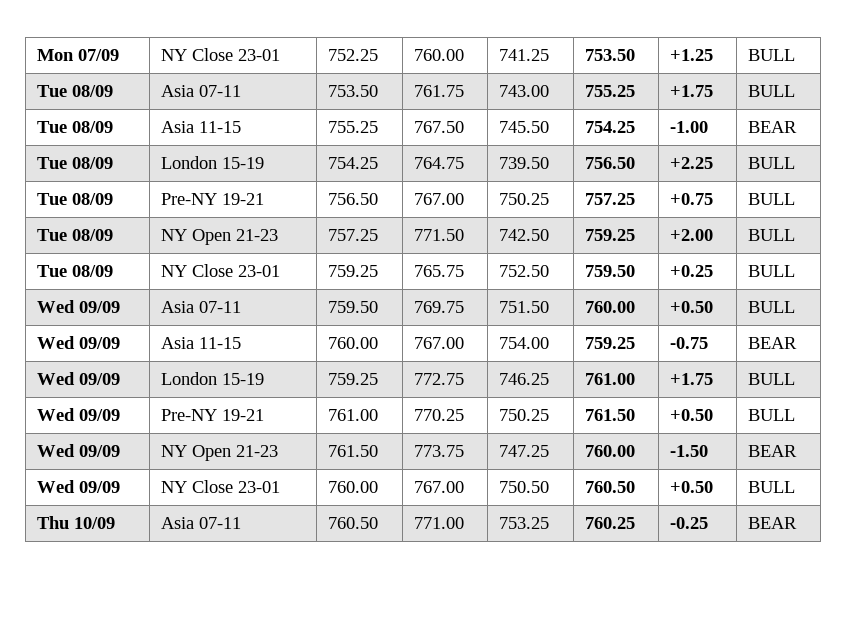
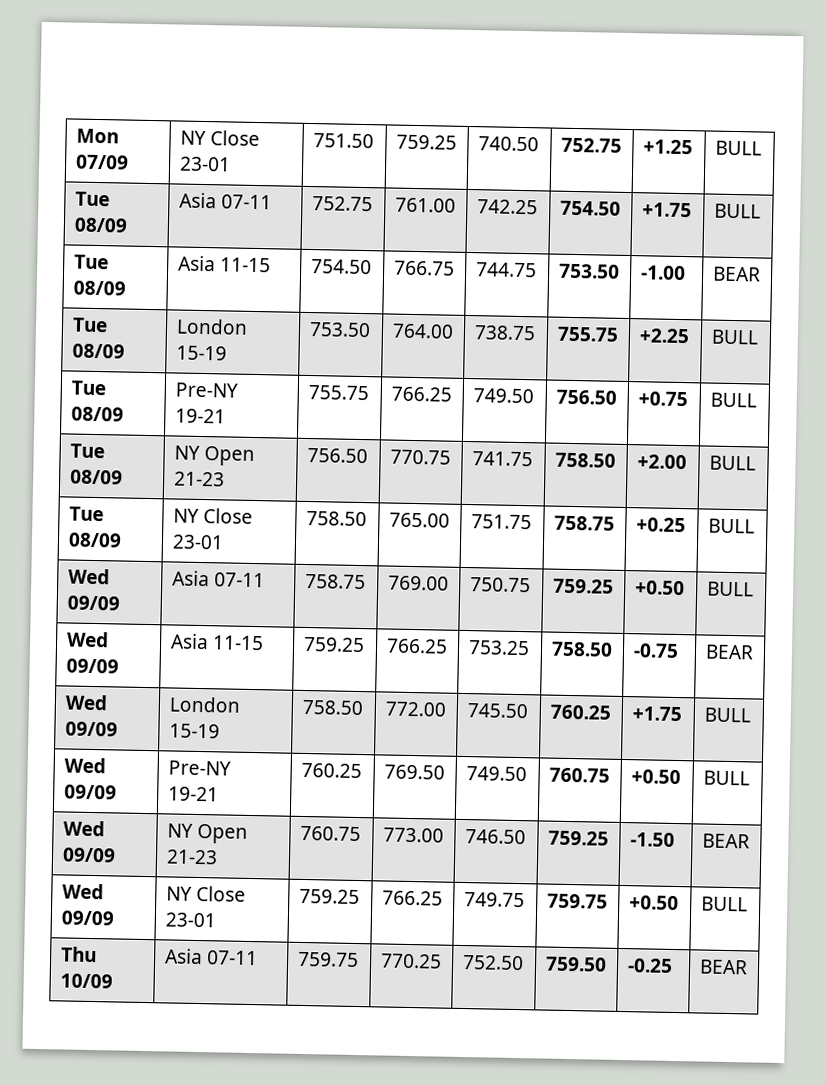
[328,49,379,61] [414,49,465,61] [499,49,550,61] [585,49,636,61] 752.25 | 760.00 | 741.25 | 753.50 -> [312,133,374,149] [395,134,457,150] [477,136,539,152] [560,137,622,153] 751.50 | 759.25 | 740.50 | 752.75
[328,85,379,97] [414,85,465,97] [499,85,550,97] [585,85,636,97] 753.50 | 761.75 | 743.00 | 755.25 -> [311,196,373,212] [394,197,456,213] [476,199,538,215] [559,200,621,216] 752.75 | 761.00 | 742.25 | 754.50
[328,121,379,133] [414,121,465,133] [499,121,550,133] [585,121,636,133] 755.25 | 767.50 | 745.50 | 754.25 -> [310,259,372,275] [393,260,455,276] [475,262,537,278] [558,263,620,279] 754.50 | 766.75 | 744.75 | 753.50
[328,157,379,169] [414,157,465,169] [499,157,550,169] [585,157,636,169] 754.25 | 764.75 | 739.50 | 756.50 -> [308,322,371,338] [391,323,454,339] [473,325,536,341] [556,326,619,342] 753.50 | 764.00 | 738.75 | 755.75
[328,193,379,205] [414,193,465,205] [499,193,550,205] [585,193,636,205] 756.50 | 767.00 | 750.25 | 757.25 -> [307,384,369,401] [390,386,452,402] [472,388,534,404] [555,389,617,405] 755.75 | 766.25 | 749.50 | 756.50
[328,229,379,241] [414,229,465,241] [499,229,550,241] [585,229,636,241] 757.25 | 771.50 | 742.50 | 759.25 -> [306,447,368,464] [389,449,451,465] [471,451,533,467] [554,452,616,468] 756.50 | 770.75 | 741.75 | 758.50
[328,265,379,277] [414,265,465,277] [499,265,550,277] [585,265,636,277] 759.25 | 765.75 | 752.50 | 759.50 -> [305,510,367,527] [388,512,450,528] [470,514,532,530] [553,515,615,531] 758.50 | 765.00 | 751.75 | 758.75
[328,301,379,313] [414,301,465,313] [499,301,550,313] [585,301,636,313] 759.50 | 769.75 | 751.50 | 760.00 -> [304,573,366,590] [387,575,449,591] [469,577,531,593] [552,578,614,594] 758.75 | 769.00 | 750.75 | 759.25
[328,337,379,349] [414,337,465,349] [499,337,550,349] [585,337,636,349] 760.00 | 767.00 | 754.00 | 759.25 -> [302,636,365,653] [385,638,448,654] [467,640,530,656] [550,641,613,657] 759.25 | 766.25 | 753.25 | 758.50
[328,373,379,385] [414,373,465,385] [499,373,550,385] [585,373,636,385] 759.25 | 772.75 | 746.25 | 761.00 -> [301,699,364,716] [384,701,446,717] [466,703,528,719] [549,704,611,720] 758.50 | 772.00 | 745.50 | 760.25
[328,409,379,421] [414,409,465,421] [499,409,550,421] [585,409,636,421] 761.00 | 770.25 | 750.25 | 761.50 -> [300,762,362,779] [383,764,445,780] [465,766,527,782] [548,767,610,783] 760.25 | 769.50 | 749.50 | 760.75
[328,445,379,457] [414,445,465,457] [499,445,550,457] [585,445,636,457] 761.50 | 773.75 | 747.25 | 760.00 -> [299,825,361,842] [382,827,444,843] [464,829,526,845] [547,830,609,846] 760.75 | 773.00 | 746.50 | 759.25
[328,481,379,493] [414,481,465,493] [499,481,550,493] [585,481,636,493] 760.00 | 767.00 | 750.50 | 760.50 -> [298,888,360,905] [381,890,443,906] [463,892,525,908] [546,893,608,909] 759.25 | 766.25 | 749.75 | 759.75
[328,517,379,529] [414,517,465,529] [499,517,550,529] [585,517,636,529] 760.50 | 771.00 | 753.25 | 760.25 -> [296,951,359,968] [379,953,442,969] [461,955,524,971] [544,956,607,972] 759.75 | 770.25 | 752.50 | 759.50

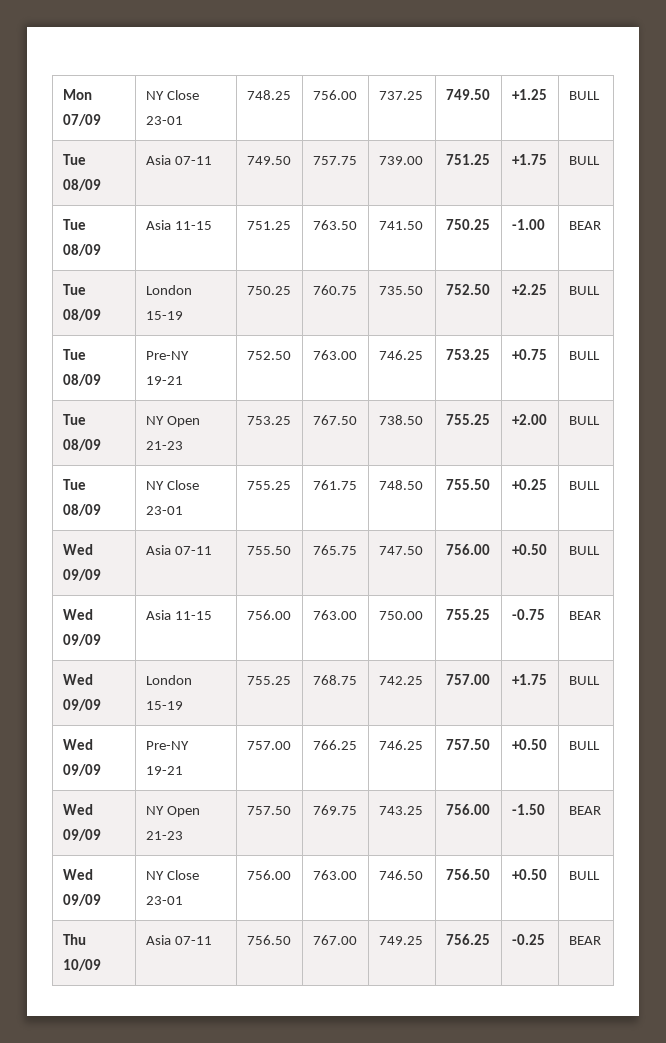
[312,133,374,149] [395,134,457,150] [477,136,539,152] [560,137,622,153] 751.50 | 759.25 | 740.50 | 752.75 -> [246,90,291,100] [312,90,357,100] [378,91,423,100] [445,89,490,100] 748.25 | 756.00 | 737.25 | 749.50
[311,196,373,212] [394,197,456,213] [476,199,538,215] [559,200,621,216] 752.75 | 761.00 | 742.25 | 754.50 -> [246,156,291,165] [312,156,357,165] [378,156,423,165] [445,154,490,165] 749.50 | 757.75 | 739.00 | 751.25
[310,259,372,275] [393,260,455,276] [475,262,537,278] [558,263,620,279] 754.50 | 766.75 | 744.75 | 753.50 -> [246,221,291,230] [312,220,357,230] [378,221,423,230] [445,219,490,230] 751.25 | 763.50 | 741.50 | 750.25
[308,322,371,338] [391,323,454,339] [473,325,536,341] [556,326,619,342] 753.50 | 764.00 | 738.75 | 755.75 -> [246,286,291,295] [312,285,357,295] [378,286,423,295] [445,284,490,295] 750.25 | 760.75 | 735.50 | 752.50
[307,384,369,401] [390,386,452,402] [472,388,534,404] [555,389,617,405] 755.75 | 766.25 | 749.50 | 756.50 -> [246,351,291,360] [312,350,357,360] [378,350,423,360] [445,349,490,360] 752.50 | 763.00 | 746.25 | 753.25
[306,447,368,464] [389,449,451,465] [471,451,533,467] [554,452,616,468] 756.50 | 770.75 | 741.75 | 758.50 -> [246,416,291,425] [312,415,357,425] [378,415,423,425] [445,414,490,425] 753.25 | 767.50 | 738.50 | 755.25
[305,510,367,527] [388,512,450,528] [470,514,532,530] [553,515,615,531] 758.50 | 765.00 | 751.75 | 758.75 -> [246,481,291,490] [312,480,357,490] [378,480,423,490] [445,479,490,490] 755.25 | 761.75 | 748.50 | 755.50
[304,573,366,590] [387,575,449,591] [469,577,531,593] [552,578,614,594] 758.75 | 769.00 | 750.75 | 759.25 -> [246,546,291,555] [312,545,357,555] [378,546,423,555] [445,544,490,555] 755.50 | 765.75 | 747.50 | 756.00
[302,636,365,653] [385,638,448,654] [467,640,530,656] [550,641,613,657] 759.25 | 766.25 | 753.25 | 758.50 -> [246,610,291,620] [312,610,357,620] [378,611,423,620] [445,609,490,620] 756.00 | 763.00 | 750.00 | 755.25
[301,699,364,716] [384,701,446,717] [466,703,528,719] [549,704,611,720] 758.50 | 772.00 | 745.50 | 760.25 -> [246,676,291,685] [312,675,357,685] [378,676,423,685] [445,674,490,685] 755.25 | 768.75 | 742.25 | 757.00
[300,762,362,779] [383,764,445,780] [465,766,527,782] [548,767,610,783] 760.25 | 769.50 | 749.50 | 760.75 -> [246,741,291,750] [312,740,357,750] [378,740,423,750] [445,739,490,750] 757.00 | 766.25 | 746.25 | 757.50
[299,825,361,842] [382,827,444,843] [464,829,526,845] [547,830,609,846] 760.75 | 773.00 | 746.50 | 759.25 -> [246,806,291,815] [312,805,357,815] [378,806,423,815] [445,804,490,815] 757.50 | 769.75 | 743.25 | 756.00
[298,888,360,905] [381,890,443,906] [463,892,525,908] [546,893,608,909] 759.25 | 766.25 | 749.75 | 759.75 -> [246,870,291,880] [312,870,357,880] [378,870,423,880] [445,869,490,880] 756.00 | 763.00 | 746.50 | 756.50
[296,951,359,968] [379,953,442,969] [461,955,524,971] [544,956,607,972] 759.75 | 770.25 | 752.50 | 759.50 -> [246,935,291,945] [312,935,357,945] [378,936,423,945] [445,934,490,945] 756.50 | 767.00 | 749.25 | 756.25

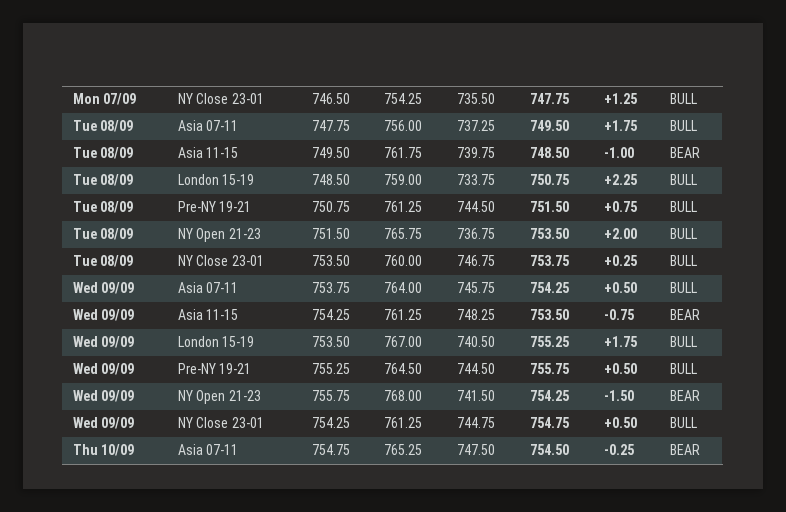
[246,90,291,100] [312,90,357,100] [378,91,423,100] [445,89,490,100] 748.25 | 756.00 | 737.25 | 749.50 -> [311,93,350,104] [383,93,422,104] [456,93,495,104] [529,93,569,104] 746.50 | 754.25 | 735.50 | 747.75
[246,156,291,165] [312,156,357,165] [378,156,423,165] [445,154,490,165] 749.50 | 757.75 | 739.00 | 751.25 -> [311,120,350,131] [383,120,422,131] [456,120,495,131] [529,120,569,131] 747.75 | 756.00 | 737.25 | 749.50
[246,221,291,230] [312,220,357,230] [378,221,423,230] [445,219,490,230] 751.25 | 763.50 | 741.50 | 750.25 -> [311,147,350,158] [383,147,422,158] [456,147,495,158] [529,147,569,158] 749.50 | 761.75 | 739.75 | 748.50
[246,286,291,295] [312,285,357,295] [378,286,423,295] [445,284,490,295] 750.25 | 760.75 | 735.50 | 752.50 -> [311,174,350,185] [383,174,422,185] [456,174,495,185] [529,174,569,185] 748.50 | 759.00 | 733.75 | 750.75
[246,351,291,360] [312,350,357,360] [378,350,423,360] [445,349,490,360] 752.50 | 763.00 | 746.25 | 753.25 -> [311,201,350,212] [383,201,422,212] [456,201,495,212] [529,201,569,212] 750.75 | 761.25 | 744.50 | 751.50
[246,416,291,425] [312,415,357,425] [378,415,423,425] [445,414,490,425] 753.25 | 767.50 | 738.50 | 755.25 -> [311,228,350,239] [383,228,422,239] [456,228,495,239] [529,228,569,239] 751.50 | 765.75 | 736.75 | 753.50
[246,481,291,490] [312,480,357,490] [378,480,423,490] [445,479,490,490] 755.25 | 761.75 | 748.50 | 755.50 -> [311,255,350,266] [383,255,422,266] [456,255,495,266] [529,255,569,266] 753.50 | 760.00 | 746.75 | 753.75
[246,546,291,555] [312,545,357,555] [378,546,423,555] [445,544,490,555] 755.50 | 765.75 | 747.50 | 756.00 -> [311,282,350,293] [383,282,422,293] [456,282,495,293] [529,282,569,293] 753.75 | 764.00 | 745.75 | 754.25
[246,610,291,620] [312,610,357,620] [378,611,423,620] [445,609,490,620] 756.00 | 763.00 | 750.00 | 755.25 -> [311,309,350,320] [383,309,422,320] [456,309,495,320] [529,309,569,320] 754.25 | 761.25 | 748.25 | 753.50
[246,676,291,685] [312,675,357,685] [378,676,423,685] [445,674,490,685] 755.25 | 768.75 | 742.25 | 757.00 -> [311,336,350,347] [383,336,422,347] [456,336,495,347] [529,336,569,347] 753.50 | 767.00 | 740.50 | 755.25
[246,741,291,750] [312,740,357,750] [378,740,423,750] [445,739,490,750] 757.00 | 766.25 | 746.25 | 757.50 -> [311,363,350,374] [383,363,422,374] [456,363,495,374] [529,363,569,374] 755.25 | 764.50 | 744.50 | 755.75
[246,806,291,815] [312,805,357,815] [378,806,423,815] [445,804,490,815] 757.50 | 769.75 | 743.25 | 756.00 -> [311,390,350,401] [383,390,422,401] [456,390,495,401] [529,390,569,401] 755.75 | 768.00 | 741.50 | 754.25
[246,870,291,880] [312,870,357,880] [378,870,423,880] [445,869,490,880] 756.00 | 763.00 | 746.50 | 756.50 -> [311,417,350,428] [383,417,422,428] [456,417,495,428] [529,417,569,428] 754.25 | 761.25 | 744.75 | 754.75
[246,935,291,945] [312,935,357,945] [378,936,423,945] [445,934,490,945] 756.50 | 767.00 | 749.25 | 756.25 -> [311,444,350,455] [383,444,422,455] [456,444,495,455] [529,444,569,455] 754.75 | 765.25 | 747.50 | 754.50

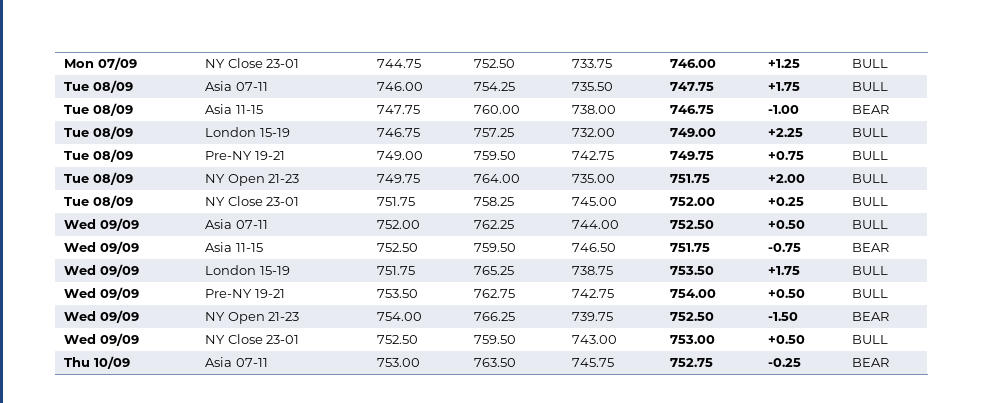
[311,93,350,104] [383,93,422,104] [456,93,495,104] [529,93,569,104] 746.50 | 754.25 | 735.50 | 747.75 -> [377,59,422,68] [474,59,516,68] [572,59,613,68] [670,59,717,68] 744.75 | 752.50 | 733.75 | 746.00
[311,120,350,131] [383,120,422,131] [456,120,495,131] [529,120,569,131] 747.75 | 756.00 | 737.25 | 749.50 -> [377,82,424,91] [474,82,516,91] [572,82,614,91] [670,82,715,91] 746.00 | 754.25 | 735.50 | 747.75
[311,147,350,158] [383,147,422,158] [456,147,495,158] [529,147,569,158] 749.50 | 761.75 | 739.75 | 748.50 -> [377,105,421,114] [474,105,521,114] [572,105,617,114] [670,105,715,114] 747.75 | 760.00 | 738.00 | 746.75
[311,174,350,185] [383,174,422,185] [456,174,495,185] [529,174,569,185] 748.50 | 759.00 | 733.75 | 750.75 -> [377,128,421,137] [474,128,515,137] [572,128,616,137] [670,128,717,137] 746.75 | 757.25 | 732.00 | 749.00
[311,201,350,212] [383,201,422,212] [456,201,495,212] [529,201,569,212] 750.75 | 761.25 | 744.50 | 751.50 -> [377,151,424,160] [474,151,517,160] [572,151,615,160] [670,151,715,160] 749.00 | 759.50 | 742.75 | 749.75
[311,228,350,239] [383,228,422,239] [456,228,495,239] [529,228,569,239] 751.50 | 765.75 | 736.75 | 753.50 -> [377,174,421,183] [474,174,521,183] [572,174,616,183] [670,174,711,183] 749.75 | 764.00 | 735.00 | 751.75
[311,255,350,266] [383,255,422,266] [456,255,495,266] [529,255,569,266] 753.50 | 760.00 | 746.75 | 753.75 -> [377,197,416,206] [474,197,515,206] [572,197,618,206] [670,197,716,206] 751.75 | 758.25 | 745.00 | 752.00
[311,282,350,293] [383,282,422,293] [456,282,495,293] [529,282,569,293] 753.75 | 764.00 | 745.75 | 754.25 -> [377,220,421,229] [474,220,515,229] [572,220,620,229] [670,220,715,229] 752.00 | 762.25 | 744.00 | 752.50
[311,309,350,320] [383,309,422,320] [456,309,495,320] [529,309,569,320] 754.25 | 761.25 | 748.25 | 753.50 -> [377,243,419,252] [474,243,517,252] [572,243,617,252] [670,243,711,252] 752.50 | 759.50 | 746.50 | 751.75
[311,336,350,347] [383,336,422,347] [456,336,495,347] [529,336,569,347] 753.50 | 767.00 | 740.50 | 755.25 -> [377,266,416,275] [474,266,515,275] [572,266,614,275] [670,266,715,275] 751.75 | 765.25 | 738.75 | 753.50
[311,363,350,374] [383,363,422,374] [456,363,495,374] [529,363,569,374] 755.25 | 764.50 | 744.50 | 755.75 -> [377,289,419,298] [474,289,516,298] [572,289,615,298] [670,289,717,298] 753.50 | 762.75 | 742.75 | 754.00
[311,390,350,401] [383,390,422,401] [456,390,495,401] [529,390,569,401] 755.75 | 768.00 | 741.50 | 754.25 -> [377,312,423,321] [474,312,516,321] [572,312,614,321] [670,312,715,321] 754.00 | 766.25 | 739.75 | 752.50
[311,417,350,428] [383,417,422,428] [456,417,495,428] [529,417,569,428] 754.25 | 761.25 | 744.75 | 754.75 -> [377,335,419,344] [474,335,517,344] [572,335,618,344] [670,335,716,344] 752.50 | 759.50 | 743.00 | 753.00
[311,444,350,455] [383,444,422,455] [456,444,495,455] [529,444,569,455] 754.75 | 765.25 | 747.50 | 754.50 -> [377,358,421,367] [474,358,517,367] [572,358,615,367] [670,358,714,367] 753.00 | 763.50 | 745.75 | 752.75

